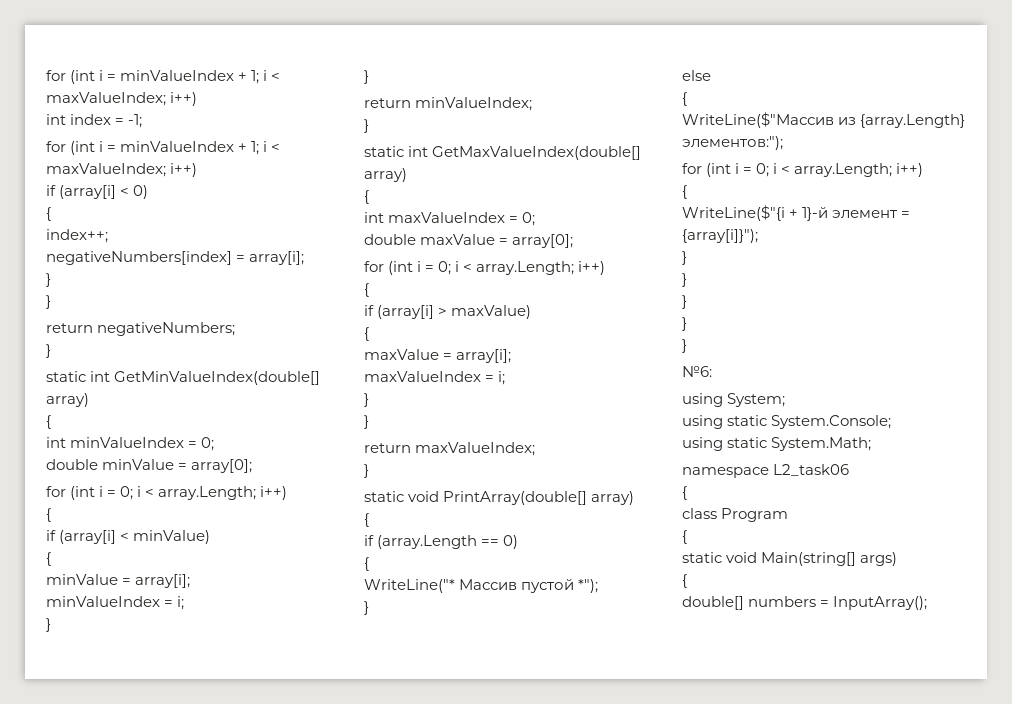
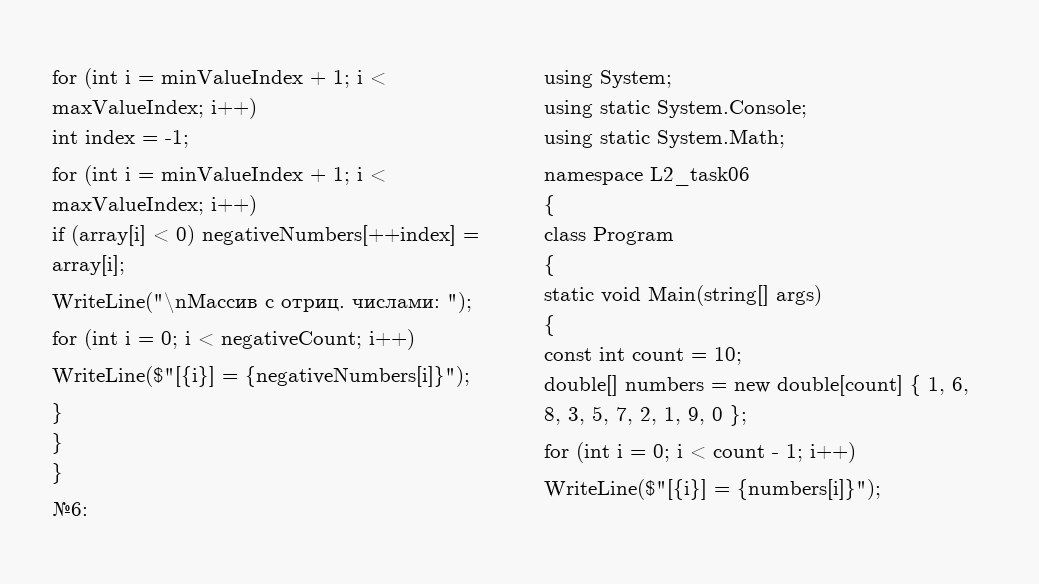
[46,207,51,221] [46,229,108,243] [46,251,305,265] [46,273,51,287] [46,295,51,309] [46,322,236,336] [46,344,51,358] [46,371,321,385] [46,393,89,407] [46,415,51,429] [46,437,215,451] [46,459,253,473] [46,486,288,500] [46,508,51,522] [46,530,211,544] [46,552,51,566] [46,574,191,588] [46,596,185,610] [46,618,51,632] [364,70,369,84] [364,97,533,111] [364,119,369,133] [364,146,642,160] [364,168,407,182] [364,190,369,204] [364,212,536,226] [364,234,574,248] [364,261,606,275] [364,283,369,297] [364,305,532,319] [364,327,369,341] [364,349,512,363] [364,371,506,385] [364,393,369,407] [364,415,369,429] [364,442,536,456] [364,464,369,478] [364,491,635,505] [364,513,369,527] [364,535,519,549] [364,557,369,571] [364,579,599,593] [364,601,369,615] [682,70,711,81] [682,92,687,106] [682,112,966,128] [682,136,783,150] [682,163,924,177] [682,185,687,199] [682,205,911,221] [682,229,758,243] [682,251,687,265] [682,273,687,287] // { // index++; // negativeNumbers[index] = array[i]; // } // } // return negativeNumbers; // } // static int GetMinValueIndex(double[] array) // { // int minValueIndex = 0; // double minValue = array[0]; // for (int i = 0; i < array.Length; i++) // { // if (array[i] < minValue) // { // minValue = array[i]; // minValueIndex = i; // } // } // return minValueIndex; // } // static int GetMaxValueIndex(double[] array) // { // int maxValueIndex = 0; // double maxValue = array[0]; // for (int i = 0; i < array.Length; i++) // { // if (array[i] > maxValue) // { // maxValue = array[i]; // maxValueIndex = i; // } // } // return maxValueIndex; // } // static void PrintArray(double[] array) // { // if (array.Length == 0) // { // WriteLine("* Массив пустой *"); // } // else // { // WriteLine($"Массив из {array.Length} элементов:"); // for (int i = 0; i < array.Length; i++) // { // WriteLine($"{i + 1}-й элемент = {array[i]}"); // } // } -> [202,225,479,246] [52,255,125,276] [52,292,472,314] [52,329,415,350] [52,366,470,387] negativeNumbers[++index] = array[i]; // WriteLine("\nМассив с отриц. числами: "); // for (int i = 0; i < negativeCount; i++) // WriteLine($"[{i}] = {negativeNumbers[i]}");
[682,596,928,610] double[] numbers = InputArray(); -> [544,347,742,365] [544,375,969,396] [544,405,747,426] [544,442,856,463] [544,479,881,500] const int count = 10; // double[] numbers = new double[count] { 1, 6, 8, 3, 5, 7, 2, 1, 9, 0 }; // for (int i = 0; i < count - 1; i++) // WriteLine($"[{i}] = {numbers[i]}");

